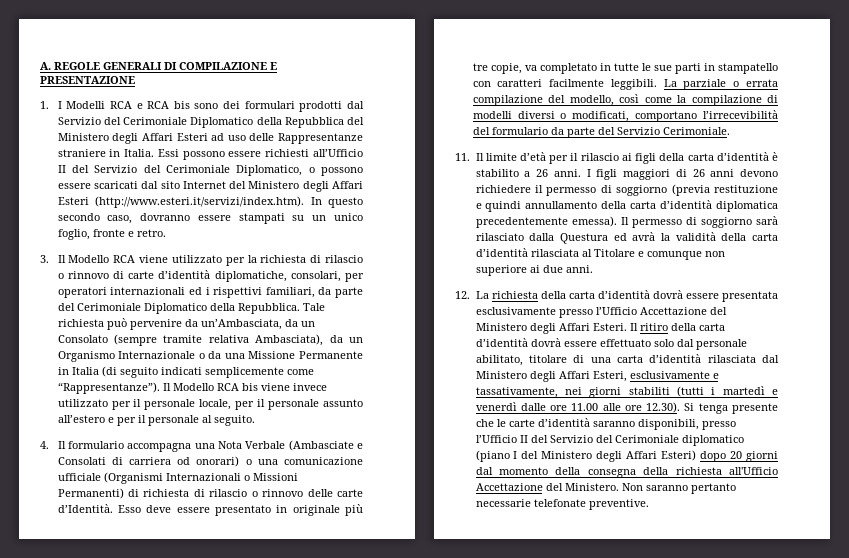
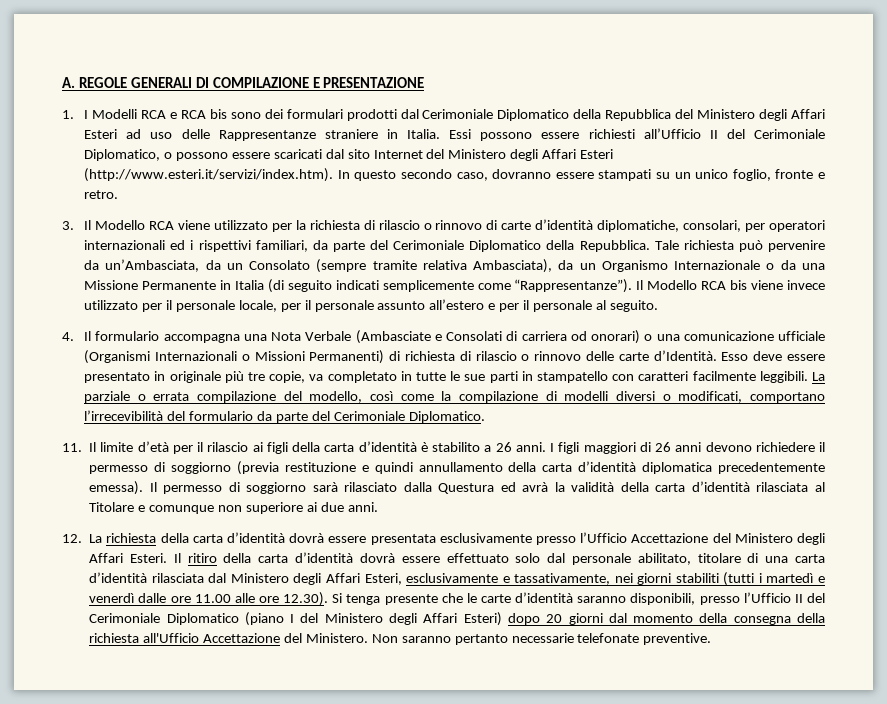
[57,117,121,125] Servizio del -> (419, 114) none
[94,165,161,173] Servizio del -> (745, 134) none
[616,127,730,135] Servizio Cerimoniale. -> [333,411,485,423] Cerimoniale Diplomatico.
[549,435,744,446] Servizio del Cerimoniale diplomatico -> [89,613,239,625] Cerimoniale Diplomatico

